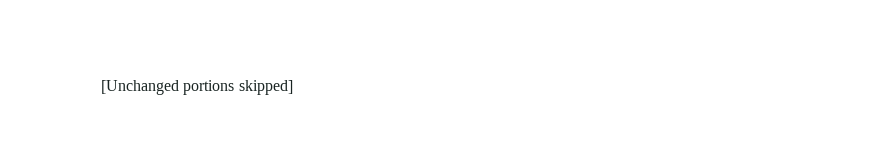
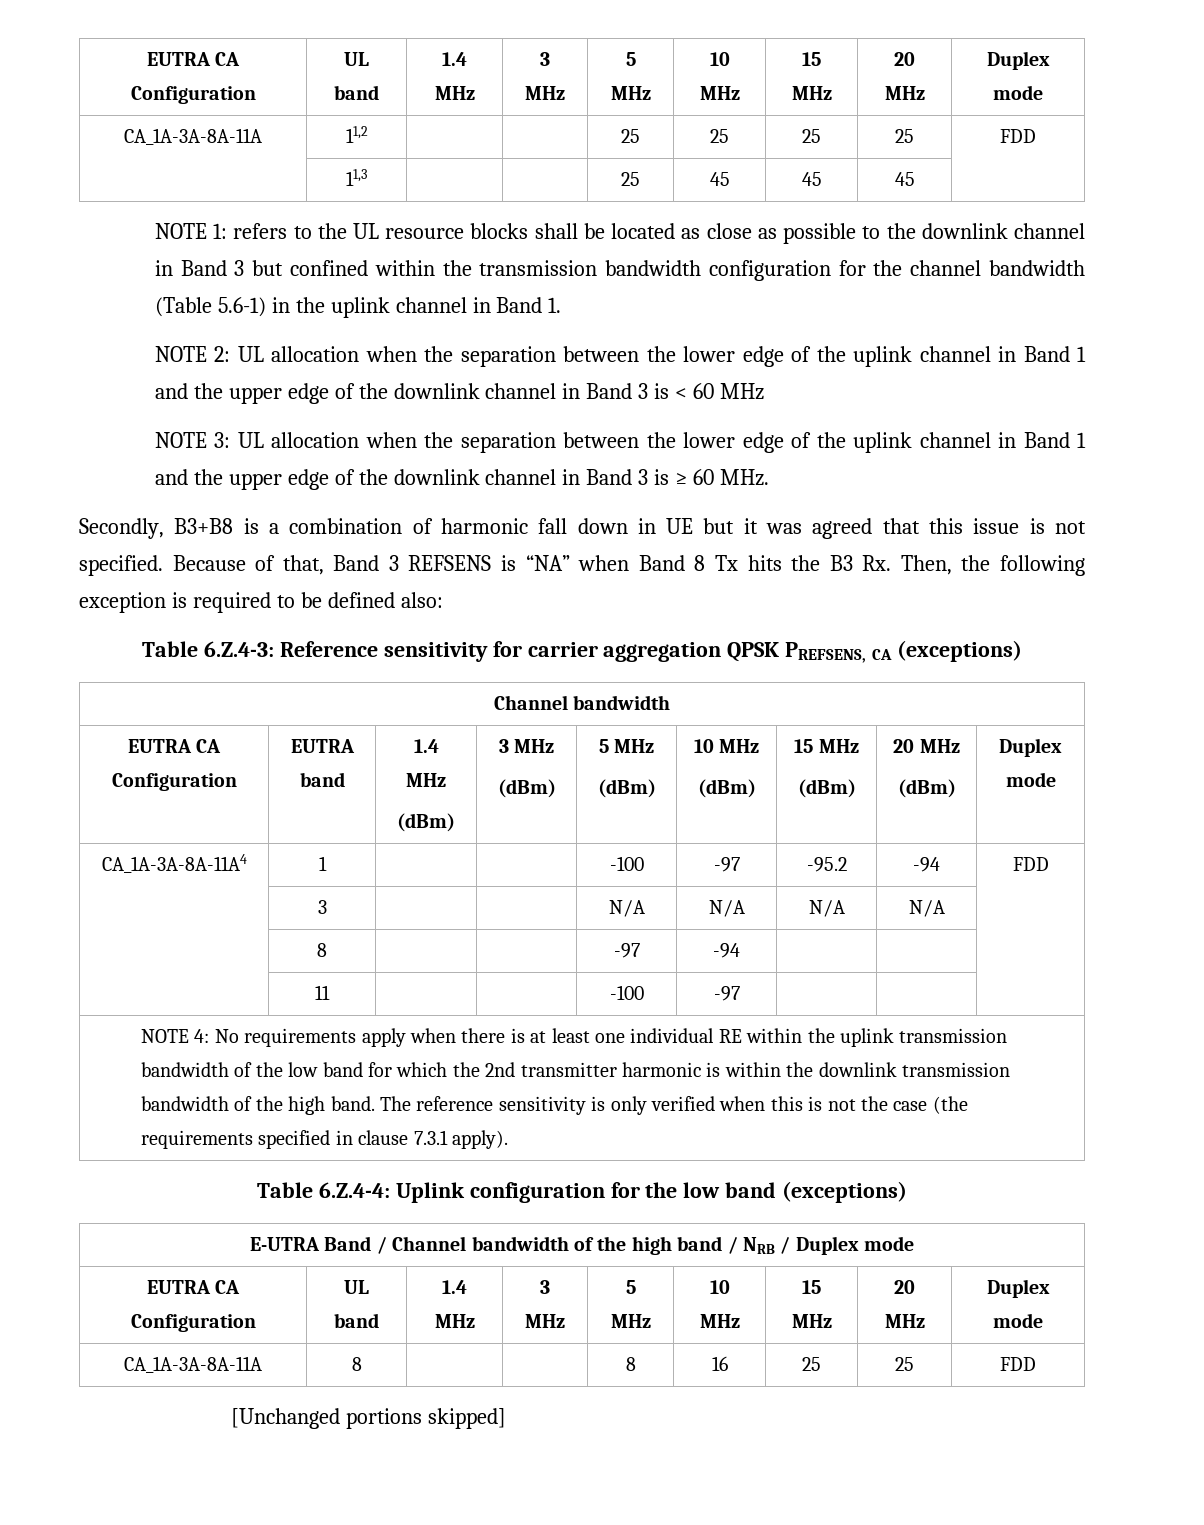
(101, 87) none -> [146,52,241,66] [130,86,256,104] [344,52,369,66] [334,85,379,100] [442,52,467,66] [434,86,475,100] [540,52,550,66] [525,86,565,100] [625,52,636,66] [610,86,651,100] [709,52,730,66] [699,86,740,100] [802,52,821,66] [791,86,832,100] [894,52,915,66] [884,86,925,100] [986,51,1050,70] [993,85,1043,100] [124,128,262,145] [345,126,368,143] [621,129,640,143] [710,129,729,143] [802,129,821,143] [895,129,914,143] [1000,129,1036,143] [346,169,367,186] [621,172,640,186] [709,172,730,186] [801,172,822,186] [894,172,915,186] [154,223,1085,244] [154,260,1086,281] [154,297,562,318] [154,346,1086,367] [154,383,765,404] [154,432,1086,453] [154,469,770,490] [79,518,1086,539] [79,555,1085,576] [79,592,443,613] [141,640,1023,663] [493,695,671,710] [127,739,222,753] [111,773,237,791] [290,739,355,753] [299,772,345,787] [413,739,439,753] [406,773,446,787] [397,813,455,832] [498,739,555,753] [497,779,556,798] [598,739,655,753] [597,779,656,798] [693,739,760,753] [697,779,756,798] [794,739,859,753] [797,779,856,798] [893,739,960,753] [897,779,956,798] [999,738,1062,757] [1005,772,1056,787] [101,854,247,873] [318,856,327,871] [609,856,644,871] [713,857,740,872] [806,857,847,872] [913,857,940,872] [1012,857,1049,871] [317,900,327,914] [608,900,645,917] [708,900,745,917] [808,900,845,917] [908,900,945,917] [317,943,327,957] [613,943,640,958] [713,943,740,958] [315,985,330,1000] [609,985,644,1000] [713,986,740,1001] [141,1028,1008,1047] [141,1062,1011,1077] [141,1096,968,1115] [141,1130,509,1149] [256,1181,908,1203] [249,1236,915,1255] [146,1280,241,1294] [130,1314,256,1332] [344,1280,369,1294] [334,1313,379,1328] [442,1280,467,1294] [434,1314,475,1328] [540,1280,550,1294] [525,1314,565,1328] [625,1280,636,1294] [610,1314,651,1328] [709,1280,730,1294] [699,1314,740,1328] [802,1280,821,1294] [791,1314,832,1328] [894,1280,915,1294] [884,1314,925,1328] [986,1279,1050,1298] [993,1313,1043,1328] [124,1356,262,1373] [351,1357,362,1371] [625,1357,636,1371] [711,1356,728,1371] [802,1357,821,1371] [895,1357,914,1371] [1000,1357,1036,1371] EUTRA CA Configuration | UL band | 1.4 MHz | 3 MHz | 5 MHz | 10 MHz | 15 MHz | 20 MHz | Duplex mode // CA_1A-3A-8A-11A | 11,2 | | | 25 | 25 | 25 | 25 | FDD // | 11,3 | | | 25 | 45 | 45 | 45 | // NOTE 1: refers to the UL resource blocks shall be located as close as possible to the downlink channel in Band 3 but confined within the transmission bandwidth configuration for the channel bandwidth (Table 5.6-1) in the uplink channel in Band 1. // NOTE 2: UL allocation when the separation between the lower edge of the uplink channel in Band 1 and the upper edge of the downlink channel in Band 3 is < 60 MHz // NOTE 3: UL allocation when the separation between the lower edge of the uplink channel in Band 1 and the upper edge of the downlink channel in Band 3 is ≥ 60 MHz. // Secondly, B3+B8 is a combination of harmonic fall down in UE but it was agreed that this issue is not specified. Because of that, Band 3 REFSENS is “NA” when Band 8 Tx hits the B3 Rx. Then, the following exception is required to be defined also: // Table 6.Z.4-3: Reference sensitivity for carrier aggregation QPSK PREFSENS, CA (exceptions) // Channel bandwidth // EUTRA CA Configuration | EUTRA band | 1.4 MHz // (dBm) | 3 MHz // (dBm) | 5 MHz // (dBm) | 10 MHz // (dBm) | 15 MHz // (dBm) | 20 MHz // (dBm) | Duplex mode // CA_1A-3A-8A-11A4 | 1 | | | -100 | -97 | -95.2 | -94 | FDD // | 3 | | | N/A | N/A | N/A | N/A | // | 8 | | | -97 | -94 | | | // | 11 | | | -100 | -97 | | | // NOTE 4: No requirements apply when there is at least one individual RE within the uplink transmission bandwidth of the low band for which the 2nd transmitter harmonic is within the downlink transmission bandwidth of the high band. The reference sensitivity is only verified when this is not the case (the requirements specified in clause 7.3.1 apply). // Table 6.Z.4-4: Uplink configuration for the low band (exceptions) // E-UTRA Band / Channel bandwidth of the high band / NRB / Duplex mode // EUTRA CA Configuration | UL band | 1.4 MHz | 3 MHz | 5 MHz | 10 MHz | 15 MHz | 20 MHz | Duplex mode // CA_1A-3A-8A-11A | 8 | | | 8 | 16 | 25 | 25 | FDD //

